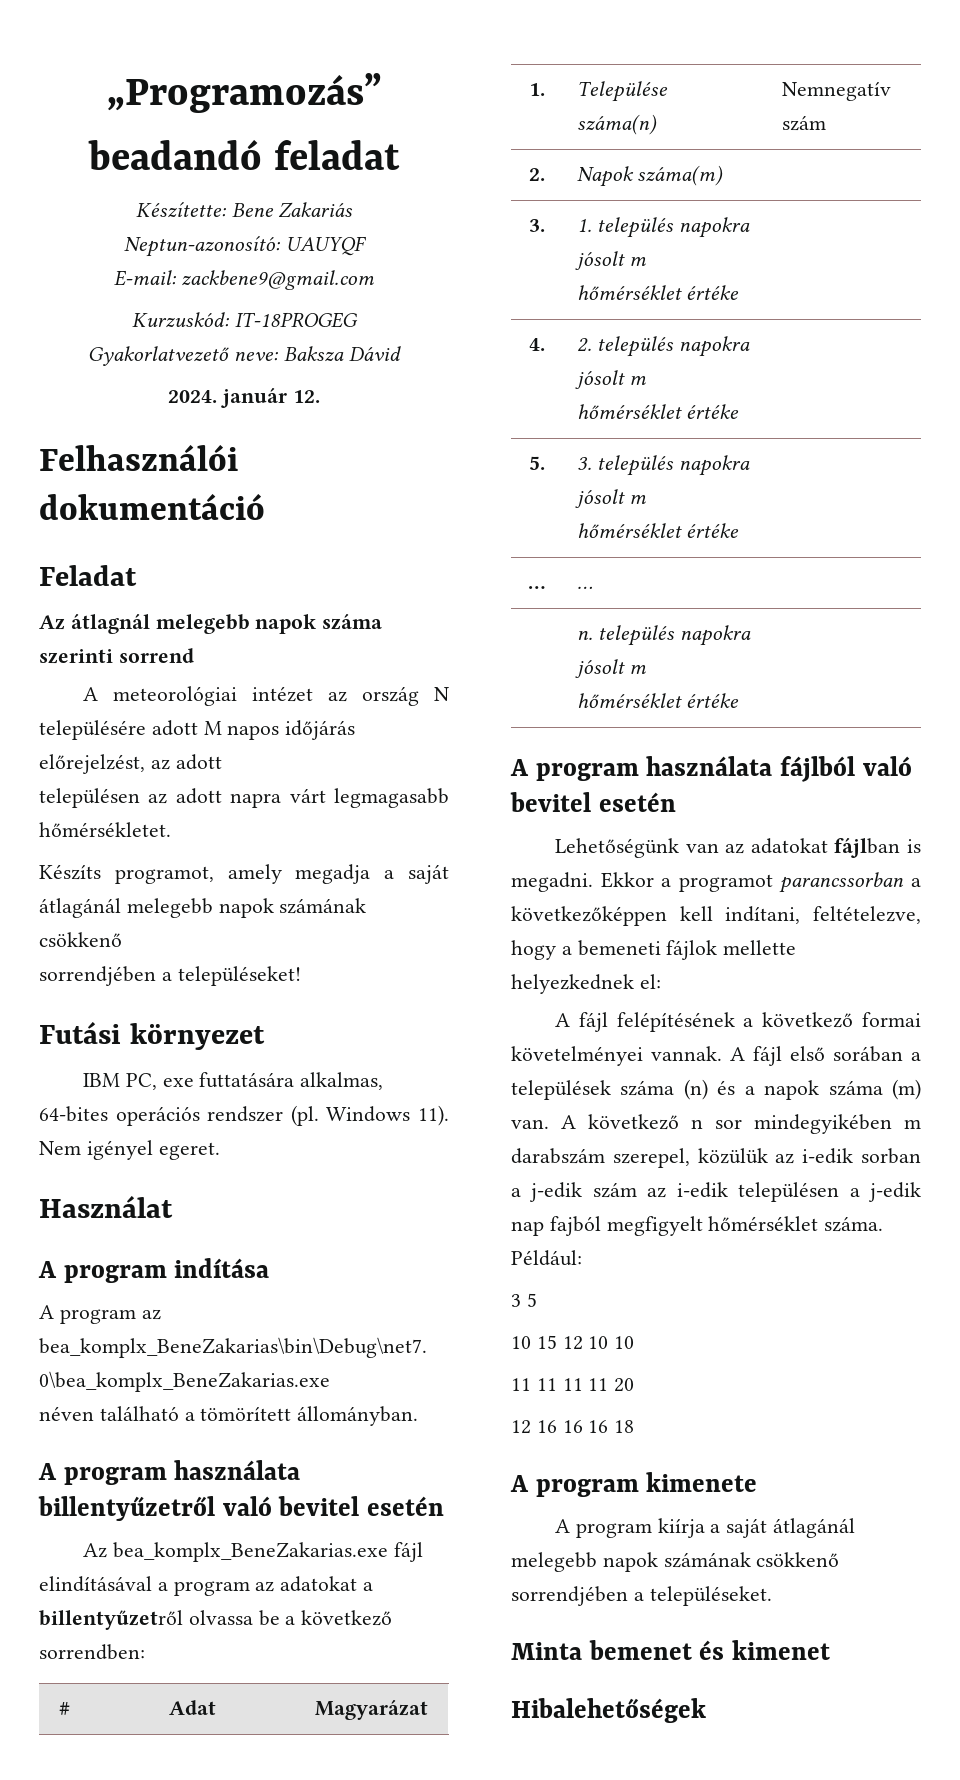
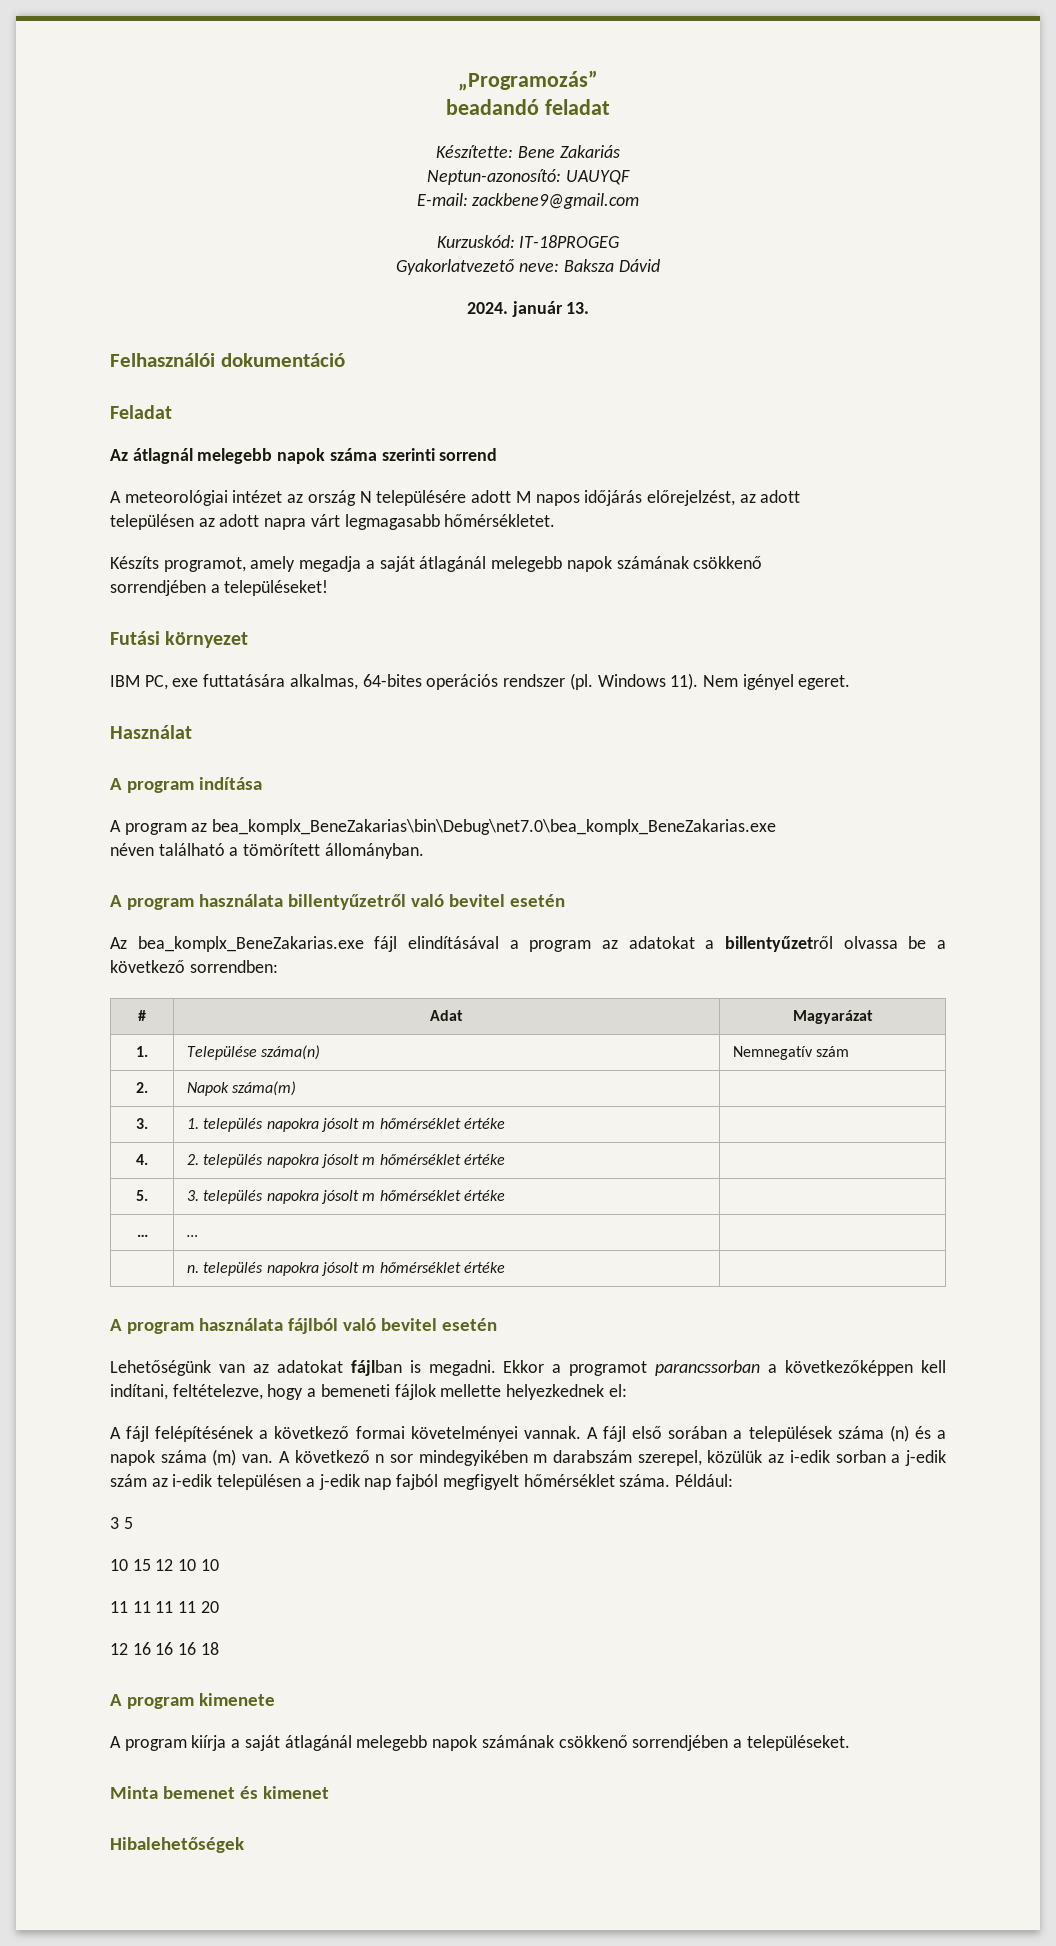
[292,390,320,403] 12. -> [566,302,590,314] 13.

